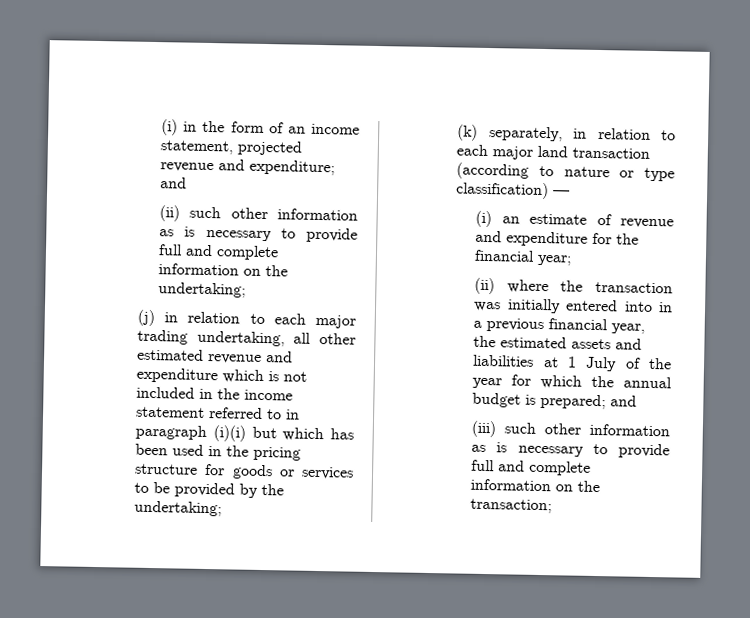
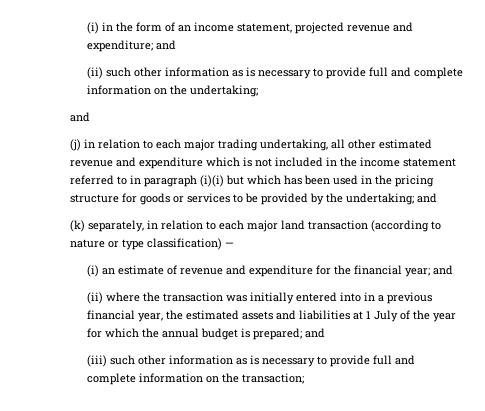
(247, 290) none -> [69,112,90,122] // and
(223, 508) none -> [416,193,437,203] and
(572, 260) none -> [433,265,454,275] and

